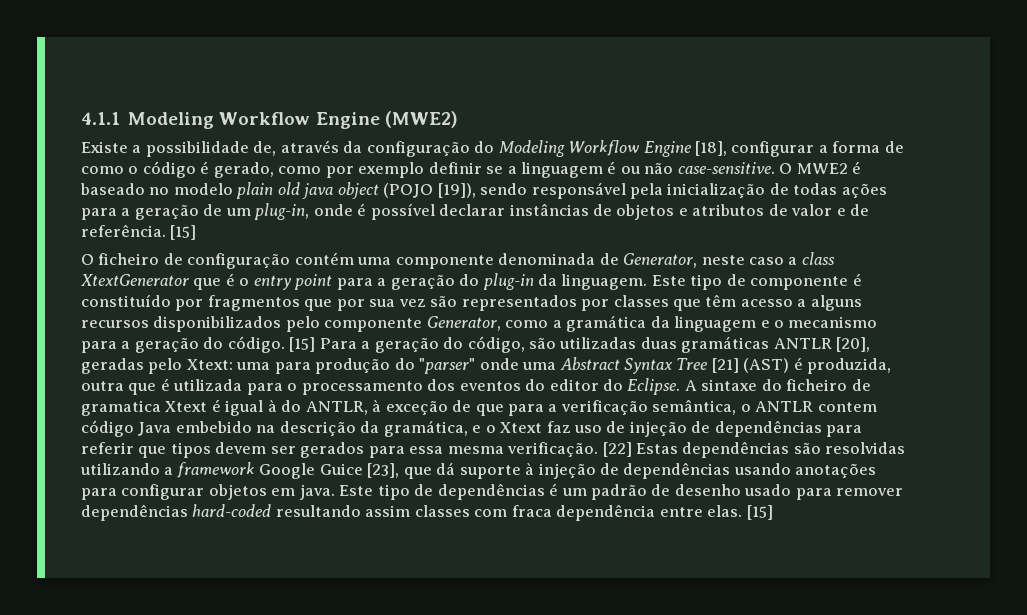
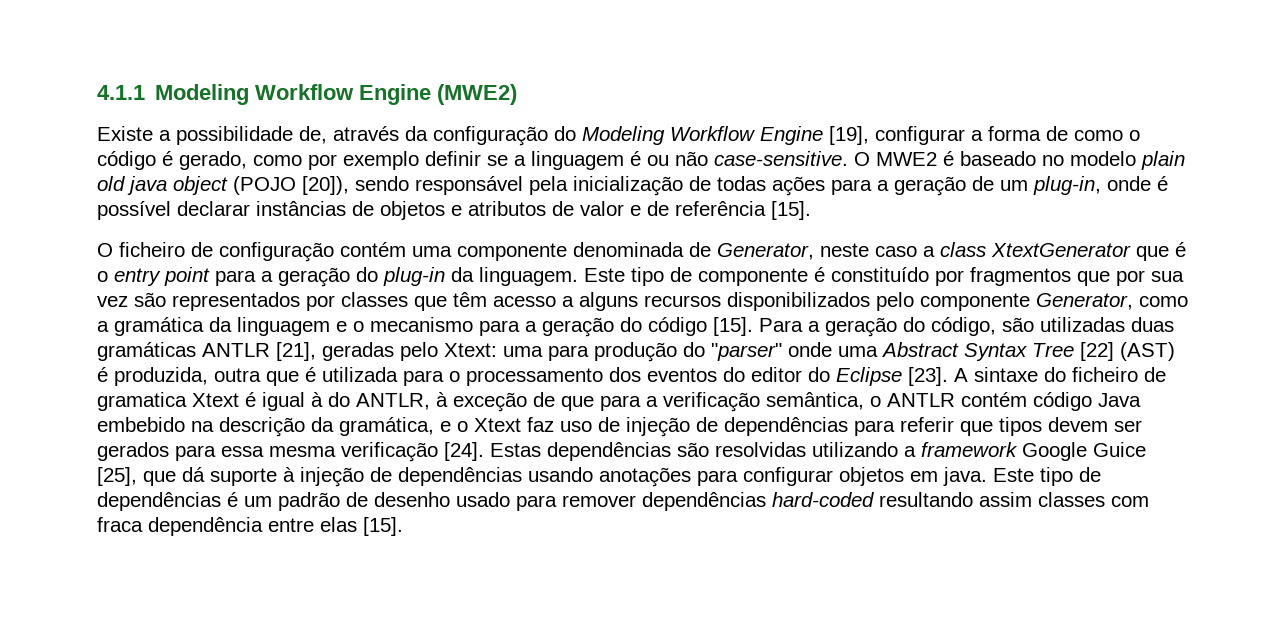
[694,141,727,156] [18], -> [829,126,869,145] [19],
[437,183,476,198] [19]), -> [302,176,349,195] [20]),
[81,224,197,240] referência. [15] -> [675,201,811,220] referência [15].
[227,336,316,353] código. [15] -> [648,317,753,336] código [15].
[836,337,871,352] [20], -> [276,342,316,361] [21],
[711,358,739,373] [21] -> [1080,342,1114,361] [22]
[627,378,681,395] Eclipse. -> [836,367,948,386] Eclipse [23].
[817,402,877,412] contem -> [961,392,1027,407] contém
[507,442,632,457] verificação. [22] -> [341,442,484,462] verificação [24].
[367,463,400,478] [23], -> [97,467,137,486] [25],
[707,505,773,520] elas. [15] -> [320,517,403,536] elas [15].

